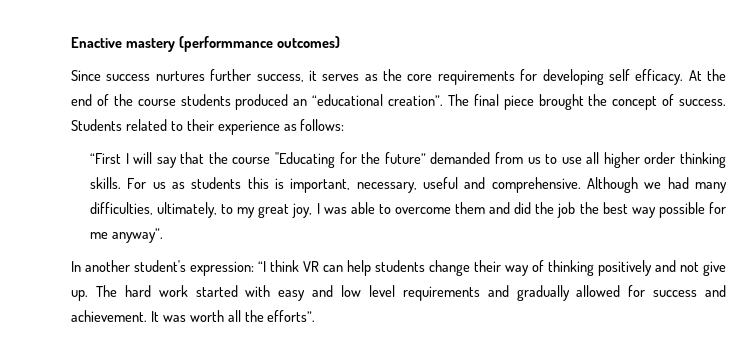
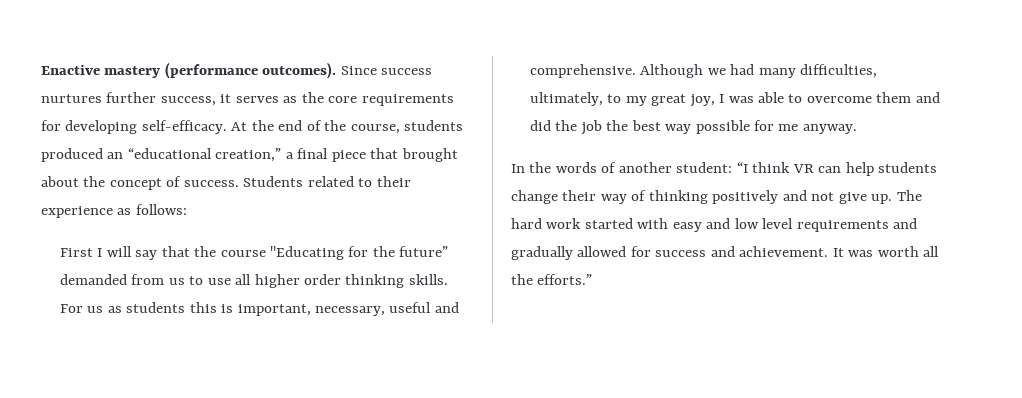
[178,36,340,52] (performmance outcomes) // -> [164,62,337,79] (performance outcomes).
[608,69,684,85] self efficacy. -> [141,120,227,134] self-efficacy.
[137,99,176,106] course -> [350,124,400,134] course,
[388,94,584,110] creation”. The final piece brought -> [215,148,458,162] [41,176,79,187] creation,” a final piece that brought about
[89,153,121,164] “First -> [59,248,93,257] First
[111,228,163,243] anyway”. -> [802,124,857,134] anyway.
[85,260,254,276] another student's expression: -> [529,162,733,173] the words of another student:
[267,310,316,322] efforts”. -> [537,274,593,285] efforts.”

